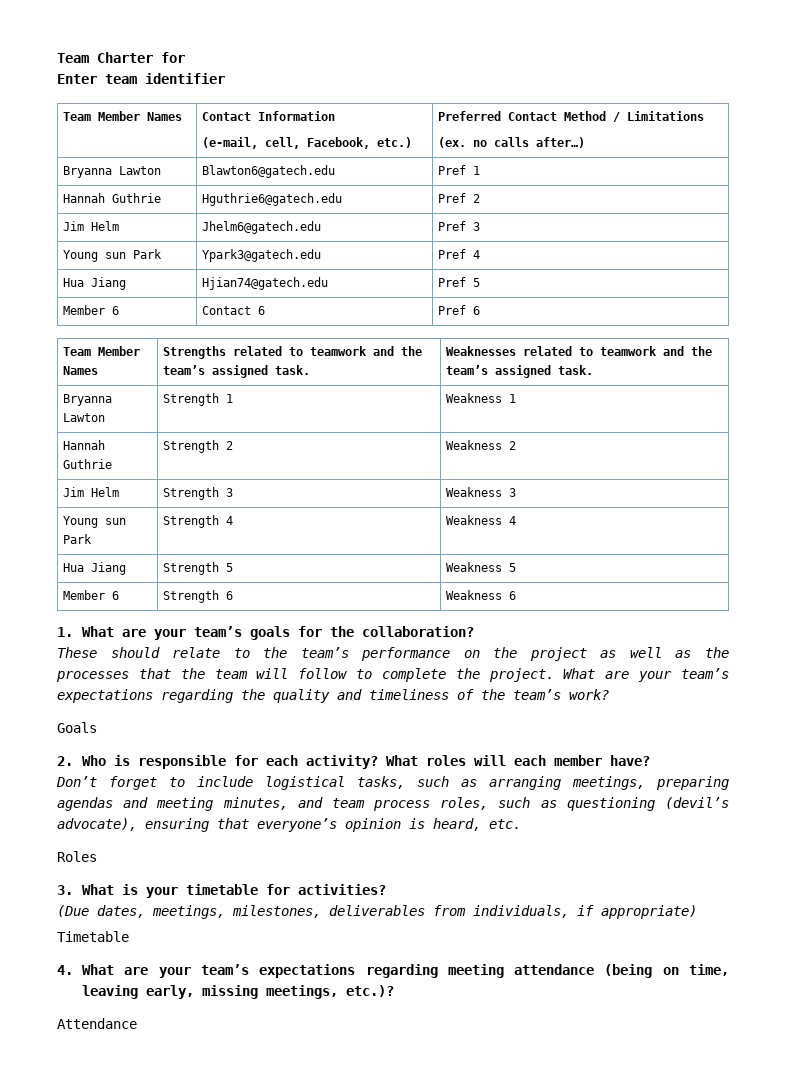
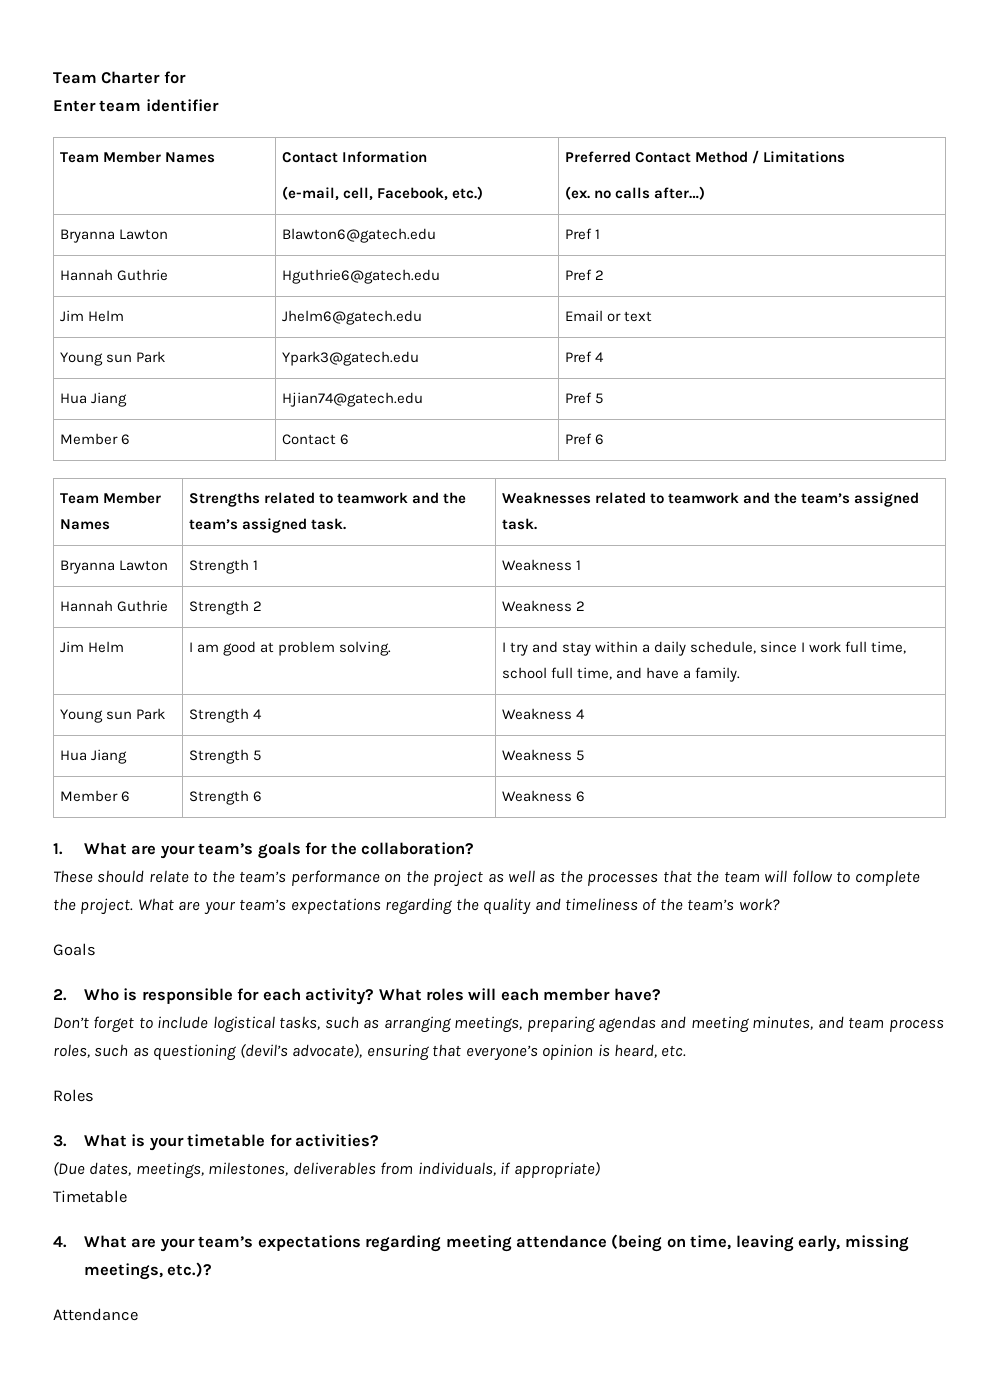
[437,221,480,231] Pref 3 -> [564,310,652,322] Email or text
[162,487,233,500] [445,487,516,497] Strength 3 | Weakness 3 -> [188,641,391,656] [501,641,907,656] [501,667,741,682] I am good at problem solving. | I try and stay within a daily schedule, since I work full time, school full time, and have a family.

